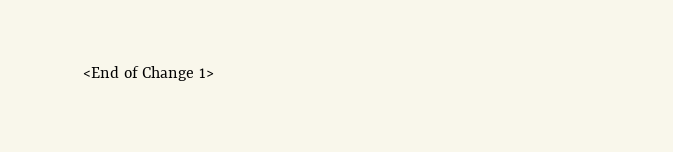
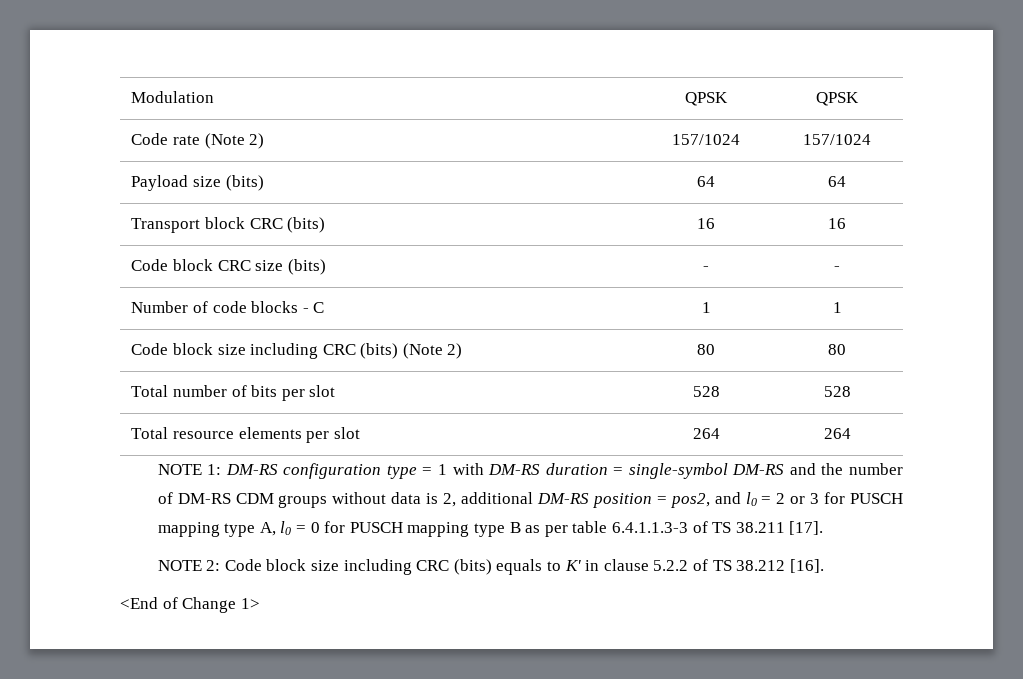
(83, 72) none -> [131,91,215,103] [685,92,728,106] [816,92,859,106] [131,133,265,149] [672,134,740,145] [803,134,871,145] [131,175,264,191] [697,176,715,187] [828,176,846,187] [131,217,326,233] [697,218,715,229] [828,218,846,229] [131,259,326,275] [703,266,709,271] [834,266,840,271] [131,301,325,313] [701,302,711,313] [832,302,842,313] [131,343,463,359] [697,344,715,355] [828,344,846,355] [131,385,336,401] [692,386,720,397] [823,386,851,397] [131,427,360,443] [692,428,720,439] [823,428,851,439] [157,463,903,479] [157,492,903,508] [157,521,824,537] [157,559,824,575] Modulation | QPSK | QPSK // Code rate (Note 2) | 157/1024 | 157/1024 // Payload size (bits) | 64 | 64 // Transport block CRC (bits) | 16 | 16 // Code block CRC size (bits) | - | - // Number of code blocks - C | 1 | 1 // Code block size including CRC (bits) (Note 2) | 80 | 80 // Total number of bits per slot | 528 | 528 // Total resource elements per slot | 264 | 264 // NOTE 1: DM-RS configuration type = 1 with DM-RS duration = single-symbol DM-RS and the number of DM-RS CDM groups without data is 2, additional DM-RS position = pos2, and l0 = 2 or 3 for PUSCH mapping type A, l0 = 0 for PUSCH mapping type B as per table 6.4.1.1.3-3 of TS 38.211 [17]. // NOTE 2: Code block size including CRC (bits) equals to K' in clause 5.2.2 of TS 38.212 [16]. //

